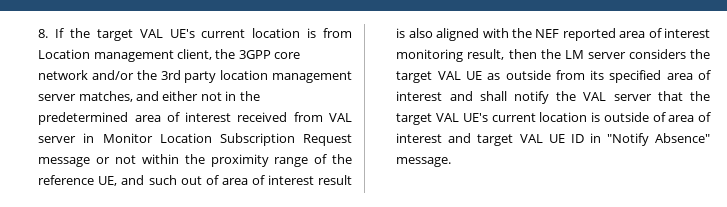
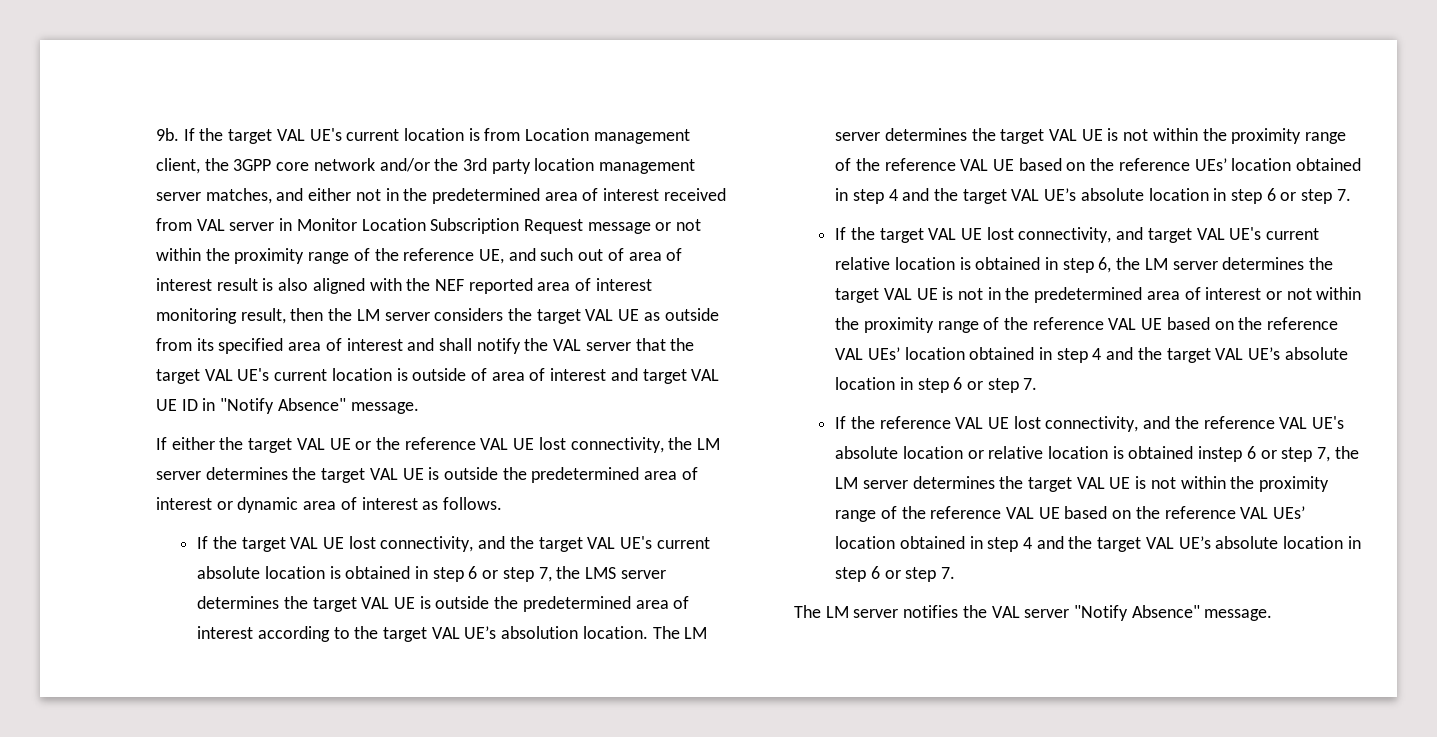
[38,29,49,38] 8. -> [155,128,179,141] 9b.
(452, 162) none -> [155,437,721,453] [155,467,698,483] [155,497,502,513] [197,536,710,552] [197,566,666,582] [197,596,690,612] [197,626,708,642] [835,128,1347,144] [835,158,1362,171] [835,188,1351,204] [835,227,1320,243] [835,257,1334,273] [835,287,1362,303] [835,317,1339,333] [835,347,1348,363] [835,377,1038,393] [835,416,1345,432] [835,446,1359,462] [835,476,1330,492] [835,506,1306,522] [835,536,1361,552] [835,566,955,582] [793,605,1273,621] // If either the target VAL UE or the reference VAL UE lost connectivity, the LM server determines the target VAL UE is outside the predetermined area of interest or dynamic area of interest as follows. // If the target VAL UE lost connectivity, and the target VAL UE's current absolute location is obtained in step 6 or step 7, the LMS server determines the target VAL UE is outside the predetermined area of interest according to the target VAL UE’s absolution location. The LM server determines the target VAL UE is not within the proximity range of the reference VAL UE based on the reference UEs’ location obtained in step 4 and the target VAL UE’s absolute location in step 6 or step 7. // If the target VAL UE lost connectivity, and target VAL UE's current relative location is obtained in step 6, the LM server determines the target VAL UE is not in the predetermined area of interest or not within the proximity range of the reference VAL UE based on the reference VAL UEs’ location obtained in step 4 and the target VAL UE’s absolute location in step 6 or step 7. // If the reference VAL UE lost connectivity, and the reference VAL UE's absolute location or relative location is obtained instep 6 or step 7, the LM server determines the target VAL UE is not within the proximity range of the reference VAL UE based on the reference VAL UEs’ location obtained in step 4 and the target VAL UE’s absolute location in step 6 or step 7. // The LM server notifies the VAL server "Notify Absence" message.

